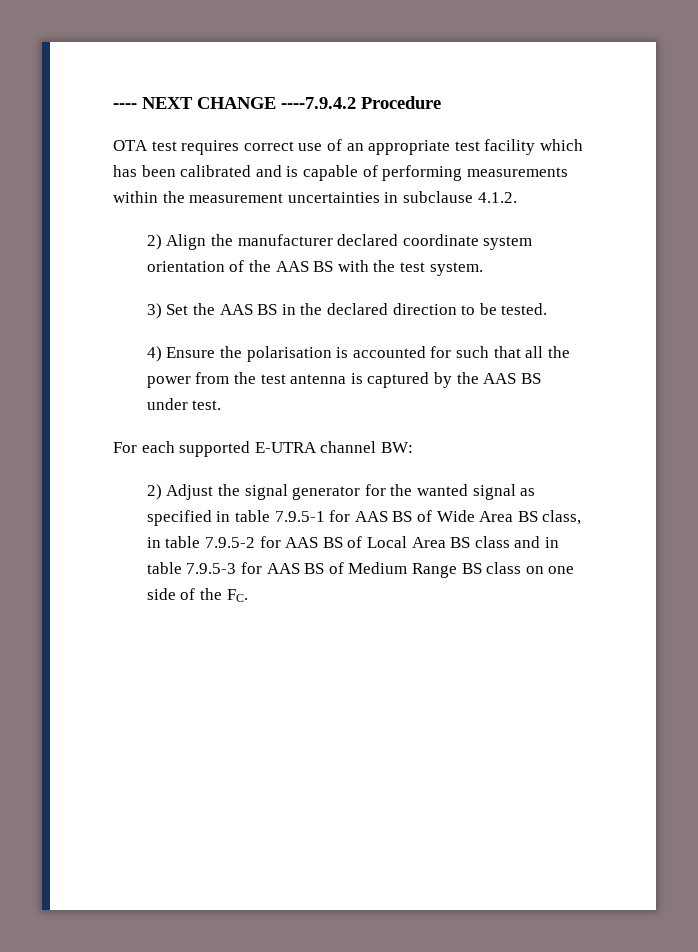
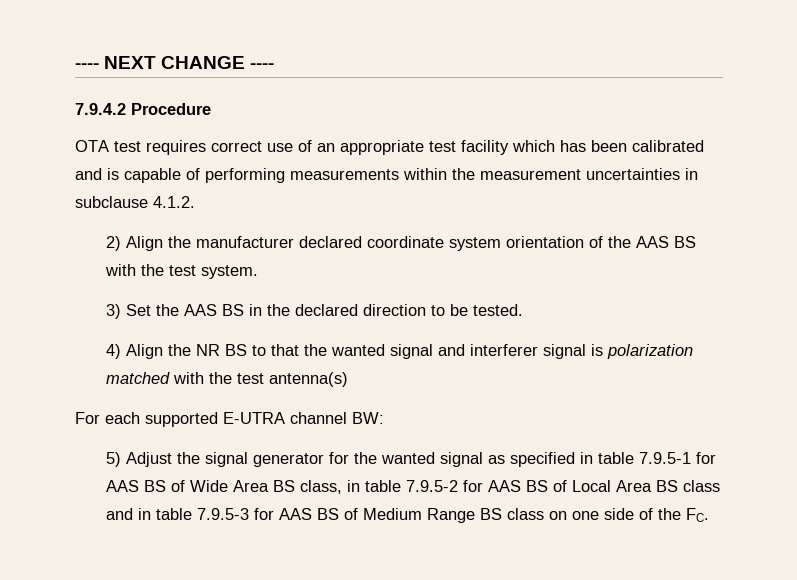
[281,97,356,109] ----7.9.4.2 -> [250,63,275,69] [75,103,126,115] ---- // 7.9.4.2
[166,346,570,362] [146,372,541,388] [146,398,222,410] Ensure the polarisation is accounted for such that all the power from the test antenna is captured by the AAS BS under test. -> [125,344,693,359] [105,372,348,387] Align the NR BS to that the wanted signal and interferer signal is polarization matched with the test antenna(s)
[146,484,162,500] 2) -> [105,452,121,467] 5)

